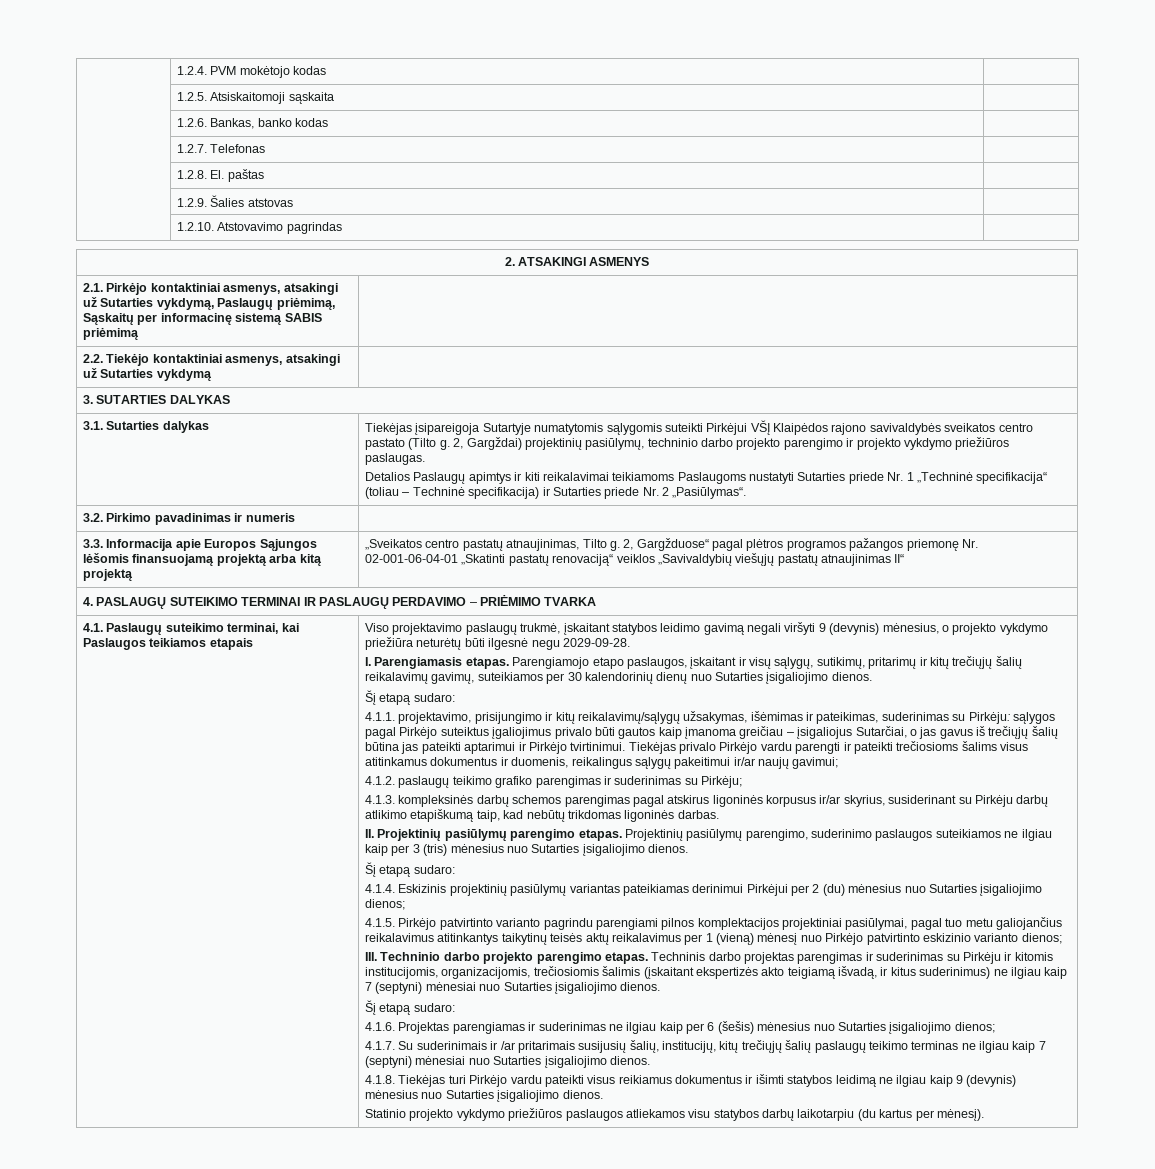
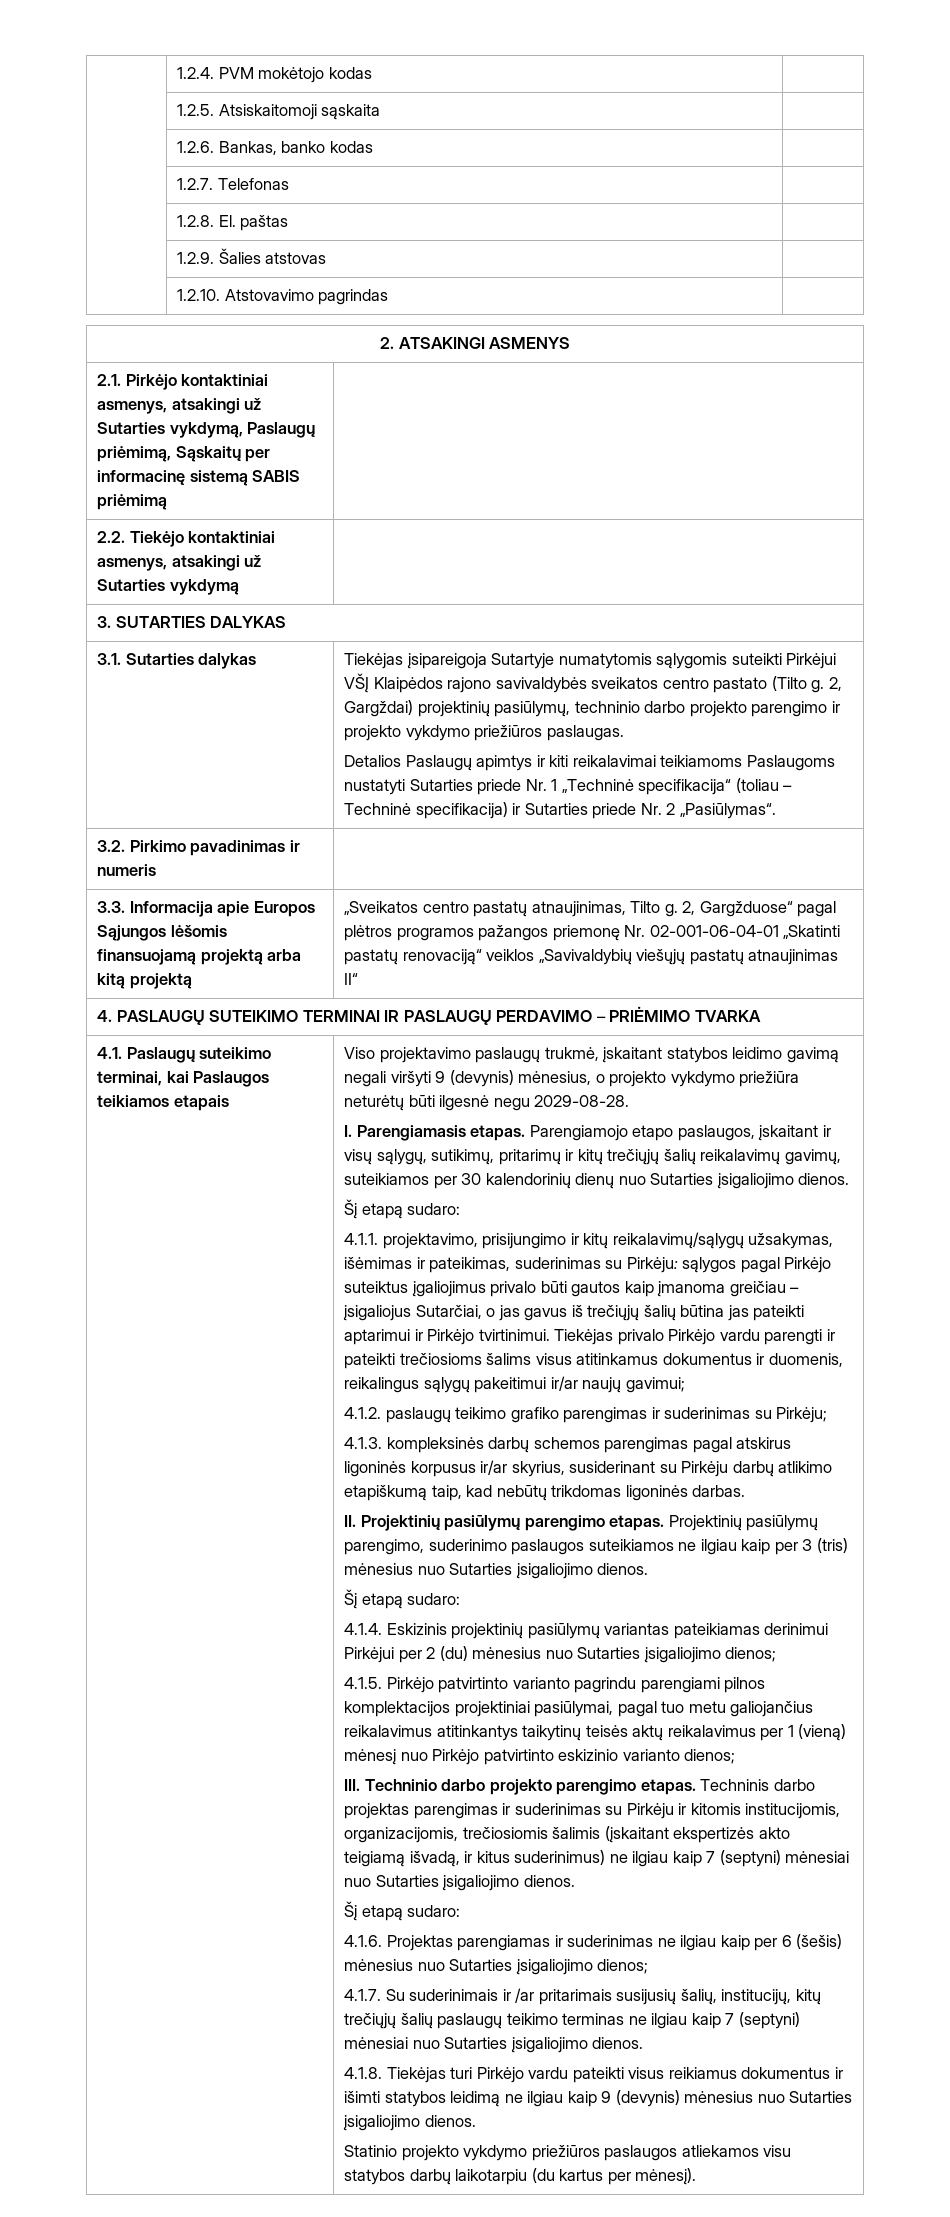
[562,638,630,647] 2029-09-28. -> [534,1095,630,1107] 2029-08-28.

